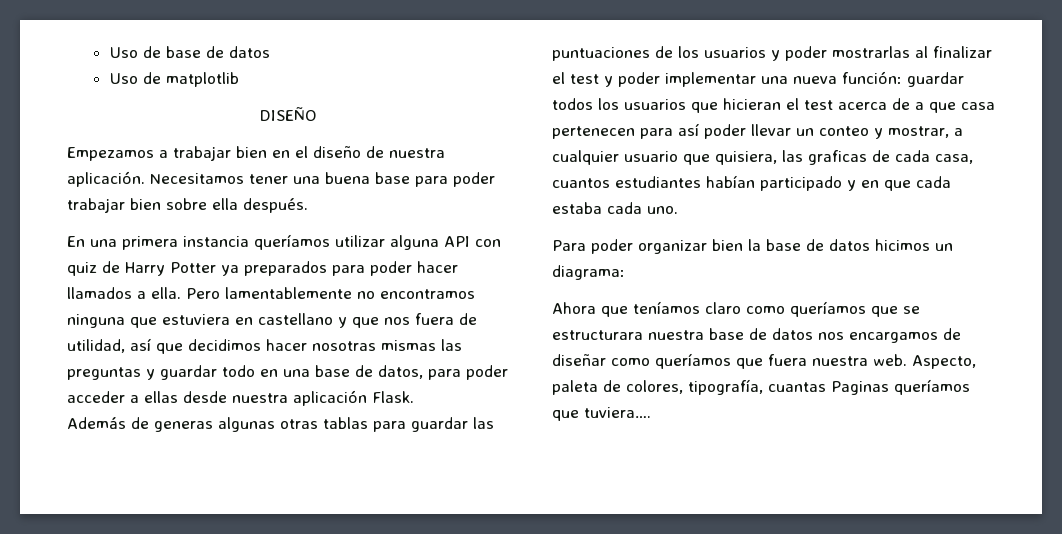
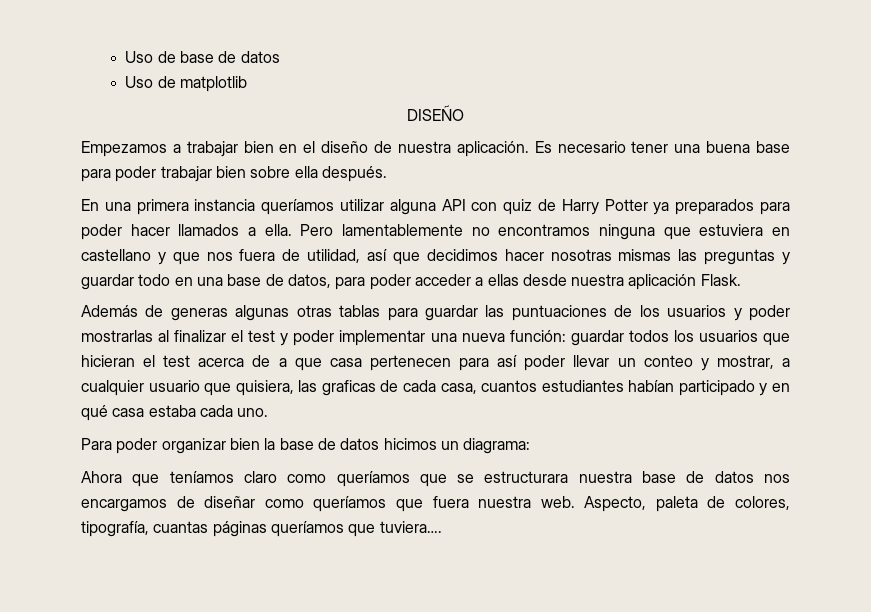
[150,173,244,184] Necesitamos -> [534,141,626,153] Es necesario
[884,176,951,191] que cada -> [81,405,145,421] qué casa
[831,381,889,395] Paginas -> [212,521,267,537] páginas

